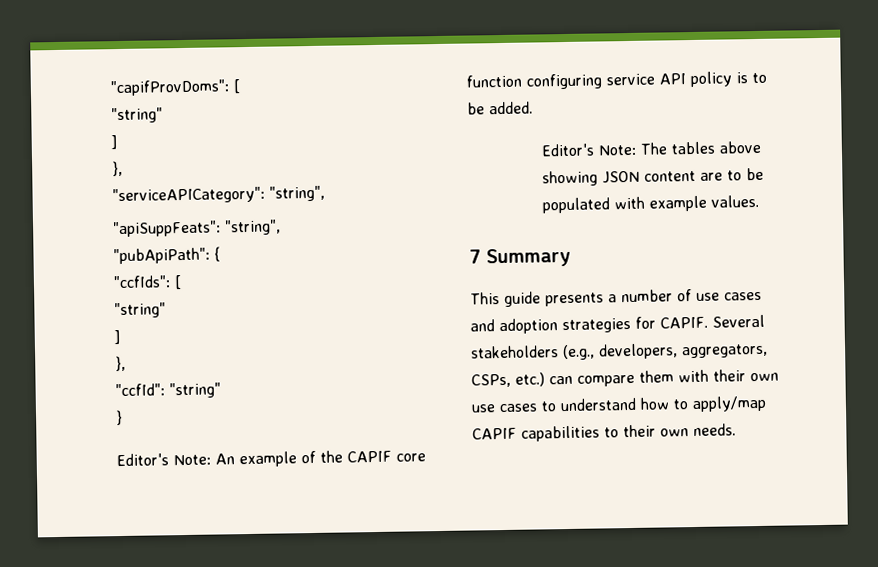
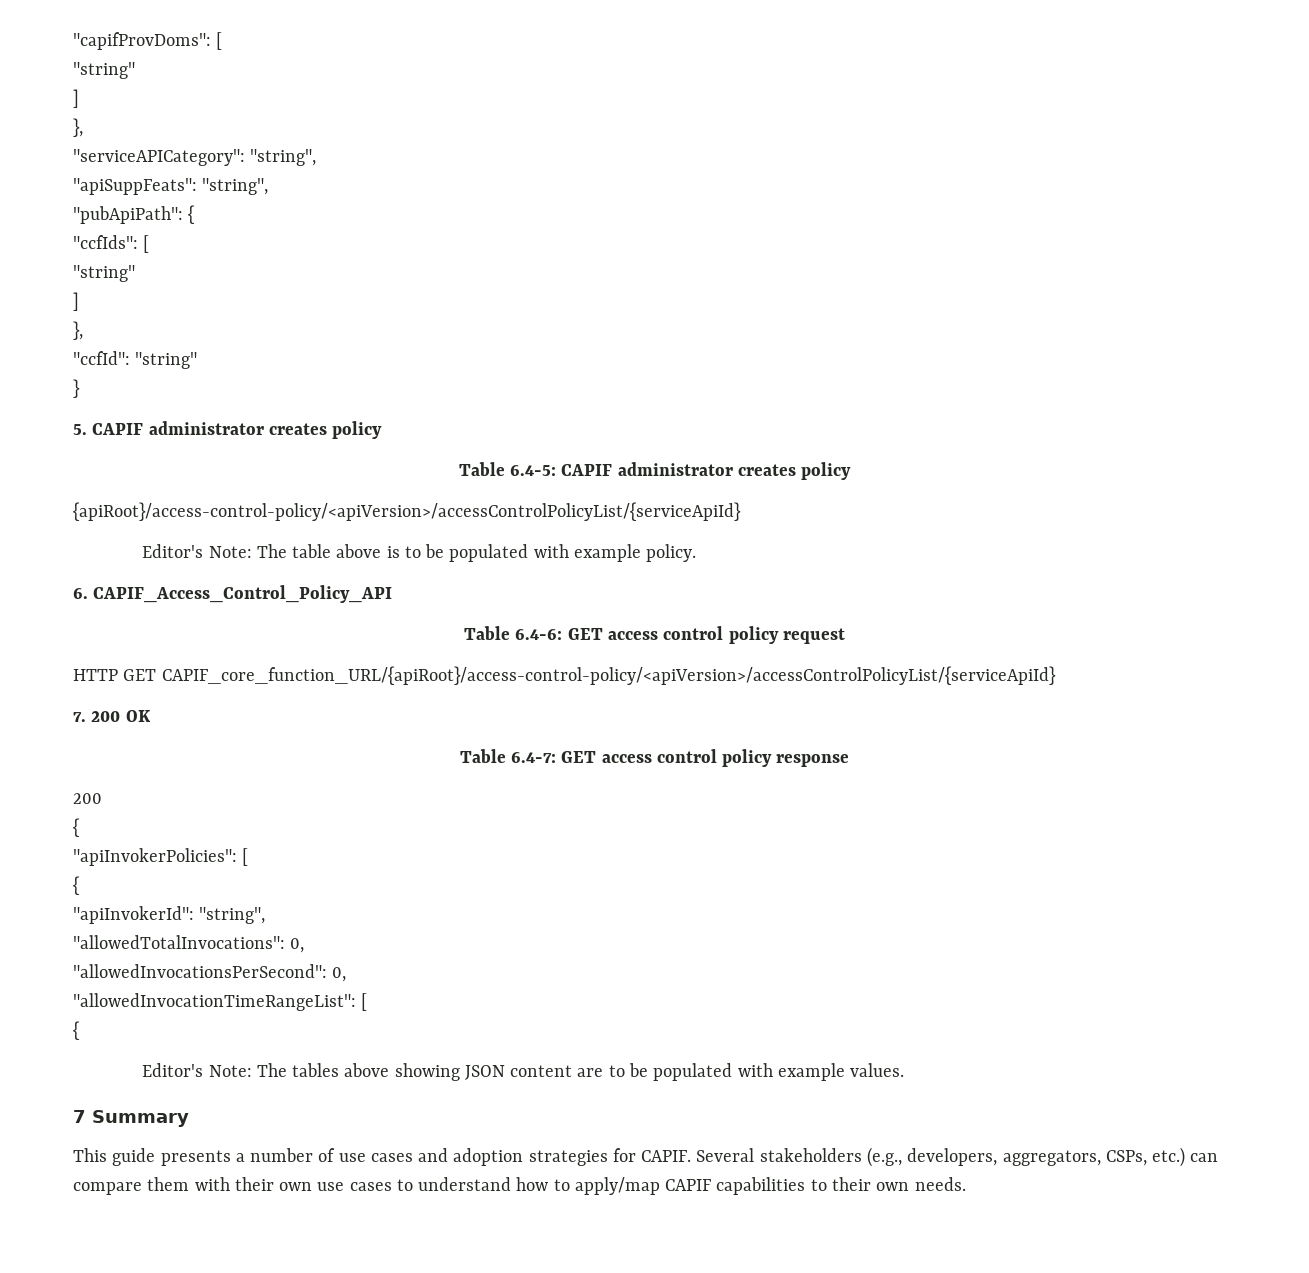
[116,450,426,468] [466,71,767,90] [467,101,533,115] Editor's Note: An example of the CAPIF core function configuring service API policy is to be added. -> [73,421,383,439] [458,462,852,480] [73,502,741,521] [142,544,697,562] [73,585,393,603] [464,626,845,644] [73,666,1056,685] [73,710,151,722] [459,749,850,767] [73,793,102,804] [73,818,80,837] [73,848,249,866] [73,876,80,895] [73,906,266,924] [73,935,305,953] [73,964,347,982] [73,993,368,1011] [73,1021,80,1040] 5. CAPIF administrator creates policy // Table 6.4-5: CAPIF administrator creates policy // {apiRoot}/access-control-policy/<apiVersion>/accessControlPolicyList/{serviceApiId} // Editor's Note: The table above is to be populated with example policy. // 6. CAPIF_Access_Control_Policy_API // Table 6.4-6: GET access control policy request // HTTP GET CAPIF_core_function_URL/{apiRoot}/access-control-policy/<apiVersion>/accessControlPolicyList/{serviceApiId} // 7. 200 OK // Table 6.4-7: GET access control policy response // 200 // { // "apiInvokerPolicies": [ // { // "apiInvokerId": "string", // "allowedTotalInvocations": 0, // "allowedInvocationsPerSecond": 0, // "allowedInvocationTimeRangeList": [ // {

